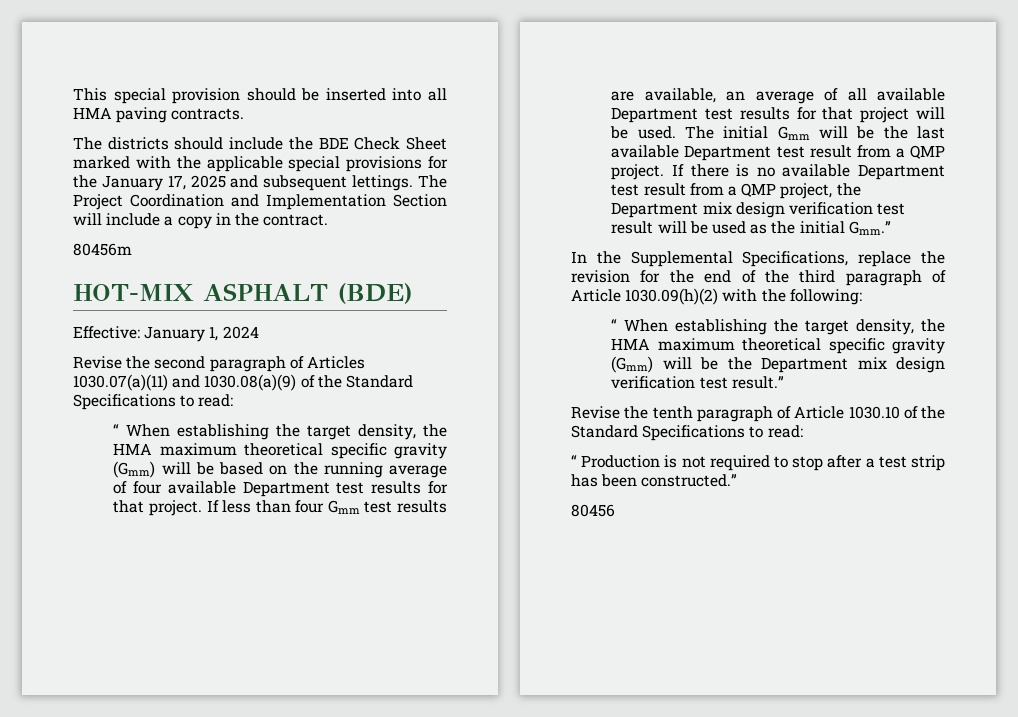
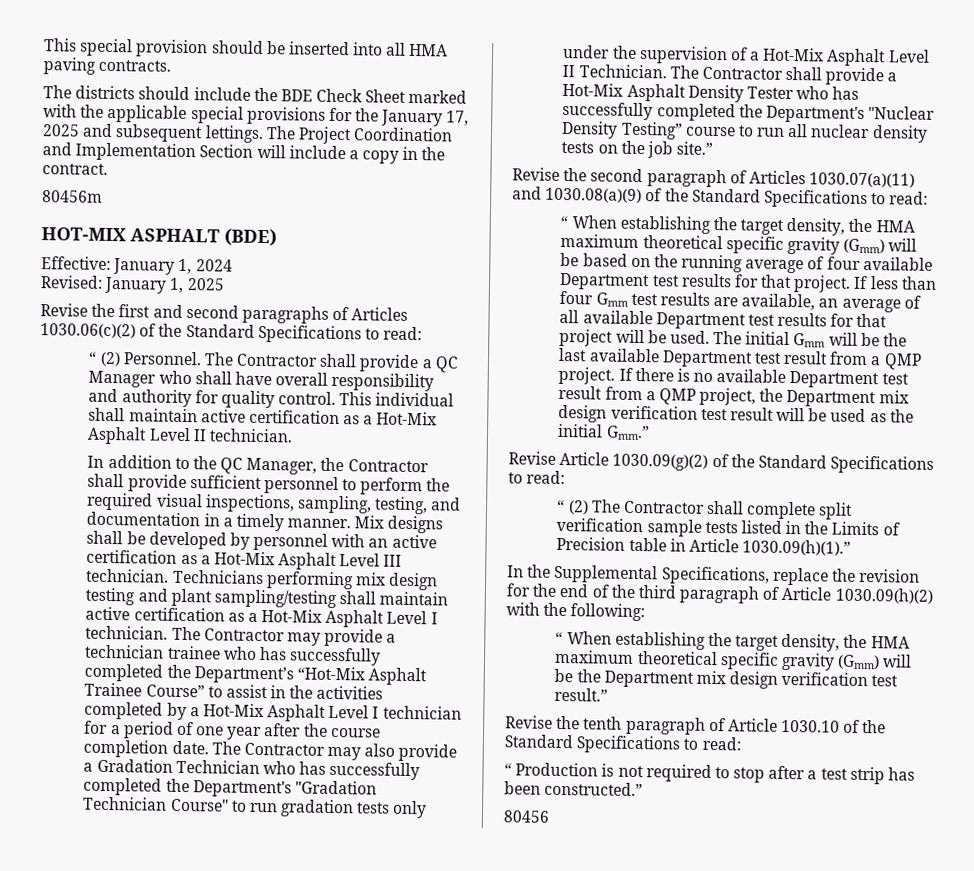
(259, 332) none -> [40,275,225,294] [40,303,409,324] [40,323,423,344] [88,351,459,373] [88,370,435,392] [88,388,455,409] [88,407,438,426] [87,426,293,445] [87,454,429,475] [87,473,451,496] [86,492,462,515] [86,511,444,534] [86,530,437,551] [86,549,403,571] [86,568,439,591] [85,587,449,609] [85,606,438,628] [85,625,397,647] [85,644,382,666] [84,663,428,686] [84,682,384,700] [84,701,462,722] [84,720,381,741] [83,739,458,762] [83,758,421,781] [83,777,377,798] [83,796,428,819] [563,44,930,67] [562,64,898,86] [562,82,860,103] [562,101,936,123] [561,120,928,143] [561,140,714,159] // Revised: January 1, 2025 // Revise the first and second paragraphs of Articles 1030.06(c)(2) of the Standard Specifications to read: // “ (2) Personnel. The Contractor shall provide a QC Manager who shall have overall responsibility and authority for quality control. This individual shall maintain active certification as a Hot-Mix Asphalt Level II technician. // In addition to the QC Manager, the Contractor shall provide sufficient personnel to perform the required visual inspections, sampling, testing, and documentation in a timely manner. Mix designs shall be developed by personnel with an active certification as a Hot-Mix Asphalt Level III technician. Technicians performing mix design testing and plant sampling/testing shall maintain active certification as a Hot-Mix Asphalt Level I technician. The Contractor may provide a technician trainee who has successfully completed the Department’s “Hot-Mix Asphalt Trainee Course” to assist in the activities completed by a Hot-Mix Asphalt Level I technician for a period of one year after the course completion date. The Contractor may also provide a Gradation Technician who has successfully completed the Department's "Gradation Technician Course" to run gradation tests only under the supervision of a Hot-Mix Asphalt Level II Technician. The Contractor shall provide a Hot-Mix Asphalt Density Tester who has successfully completed the Department's "Nuclear Density Testing” course to run all nuclear density tests on the job site.”
(891, 228) none -> [508,451,935,474] [508,470,566,485] [556,499,854,520] [556,517,900,537] [556,536,852,556] // Revise Article 1030.09(g)(2) of the Standard Specifications to read: // “ (2) The Contractor shall complete split verification sample tests listed in the Limits of Precision table in Article 1030.09(h)(1).”

